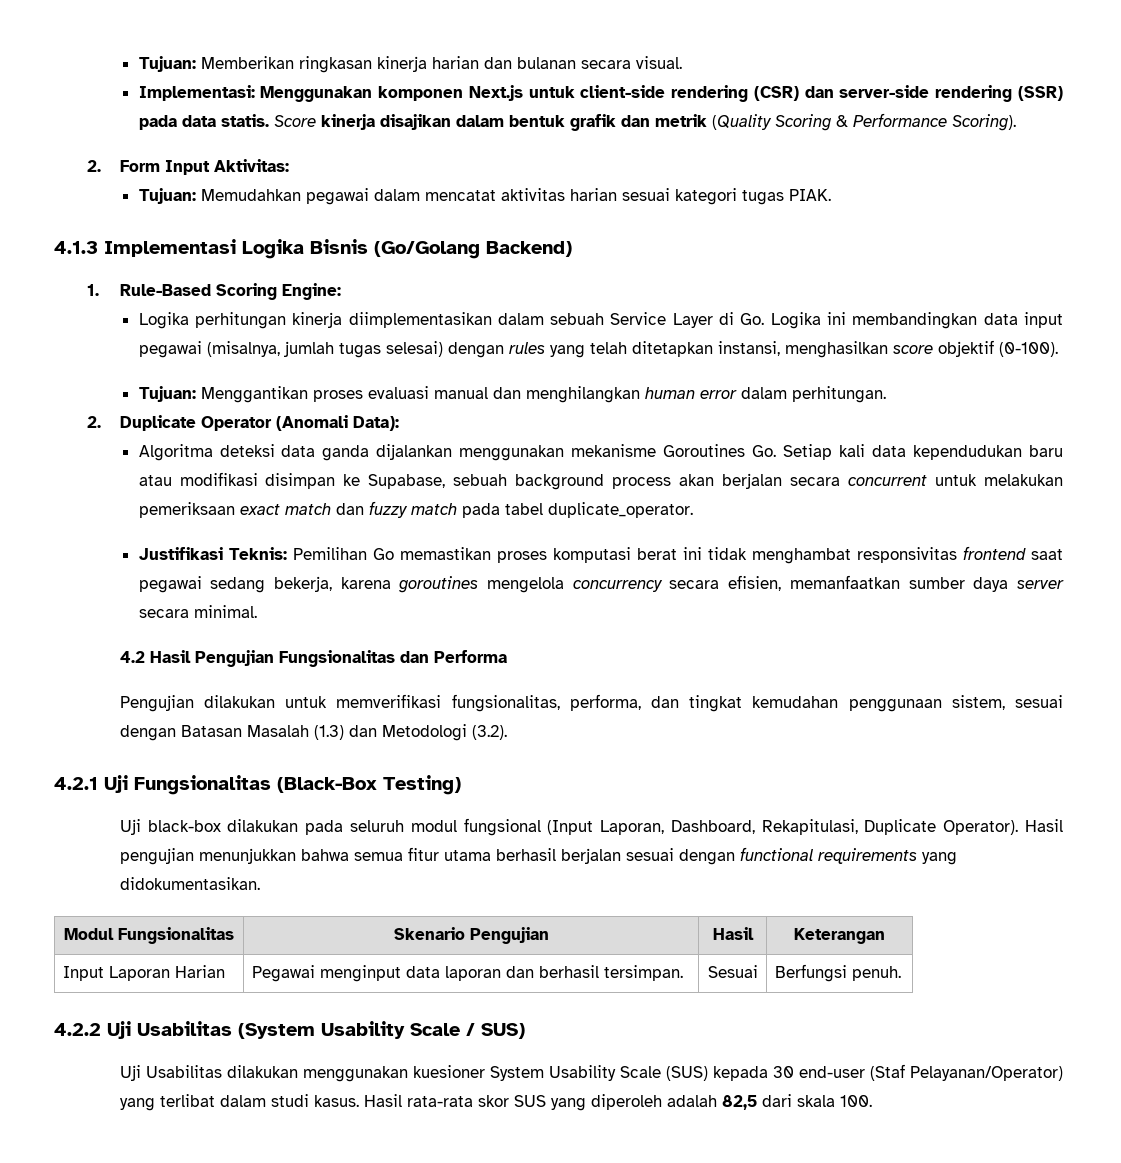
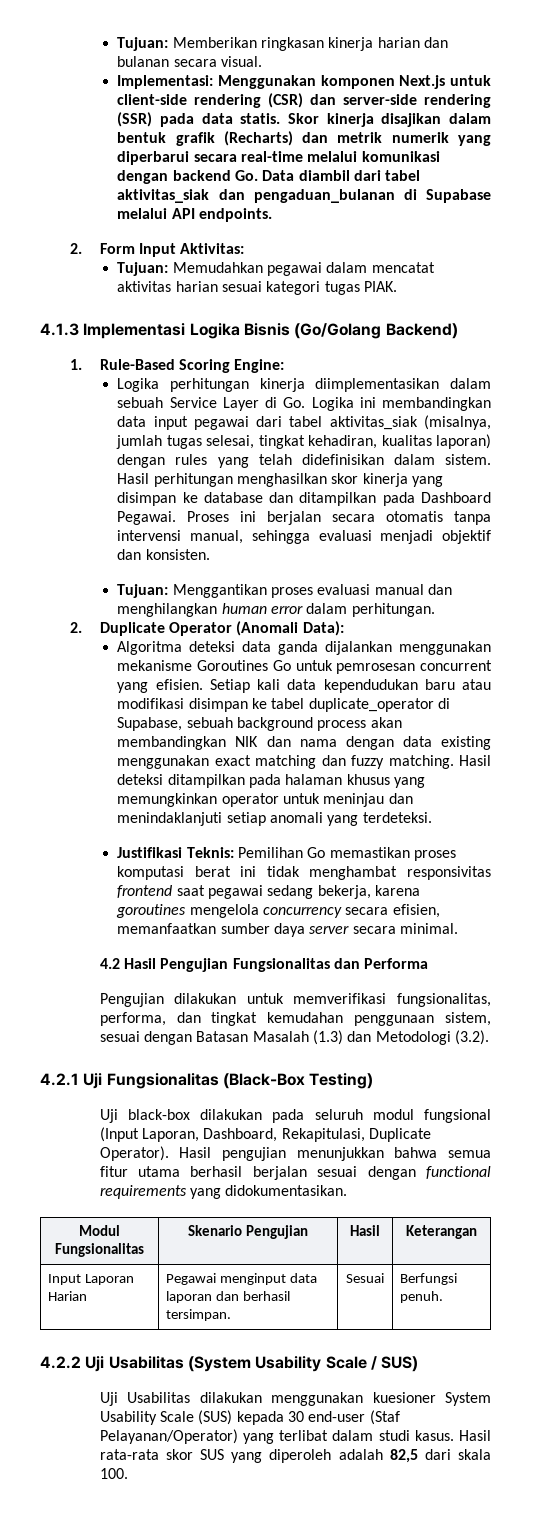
[273,115,316,127] Score -> [287,113,319,124] Skor
(616, 122) none -> [223,131,293,146] (Recharts)
[711,113,1016,131] (Quality Scoring & Performance Scoring). -> [391,132,491,146] [117,151,440,165] [117,170,421,184] [117,189,492,203] [117,208,272,222] numerik yang diperbarui secara real-time melalui komunikasi dengan backend Go. Data diambil dari tabel aktivitas_siak dan pengaduan_bulanan di Supabase melalui API endpoints.
[206,340,1058,358] (misalnya, jumlah tugas selesai) dengan rules yang telah ditetapkan instansi, menghasilkan score objektif (0-100). -> [256,415,491,430] [116,434,492,449] [117,454,492,468] [117,473,443,487] [117,492,491,506] [117,511,492,525] [117,530,491,544] [117,549,210,560] dari tabel aktivitas_siak (misalnya, jumlah tugas selesai, tingkat kehadiran, kualitas laporan) dengan rules yang telah didefinisikan dalam sistem. Hasil perhitungan menghasilkan skor kinerja yang disimpan ke database dan ditampilkan pada Dashboard Pegawai. Proses ini berjalan secara otomatis tanpa intervensi manual, sehingga evaluasi menjadi objektif dan konsisten.
[752,445,777,457] Go. -> [272,660,492,674] [117,679,203,693] Go untuk pemrosesan concurrent yang efisien.
(361, 480) none -> [271,698,450,712] tabel duplicate_operator di
[722,473,1063,489] [138,501,693,518] berjalan secara concurrent untuk melakukan pemeriksaan exact match dan fuzzy match pada tabel duplicate_operator. -> [117,736,492,750] [117,755,491,769] [117,774,425,788] [117,793,413,807] [117,812,432,826] membandingkan NIK dan nama dengan data existing menggunakan exact matching dan fuzzy matching. Hasil deteksi ditampilkan pada halaman khusus yang memungkinkan operator untuk meninjau dan menindaklanjuti setiap anomali yang terdeteksi.

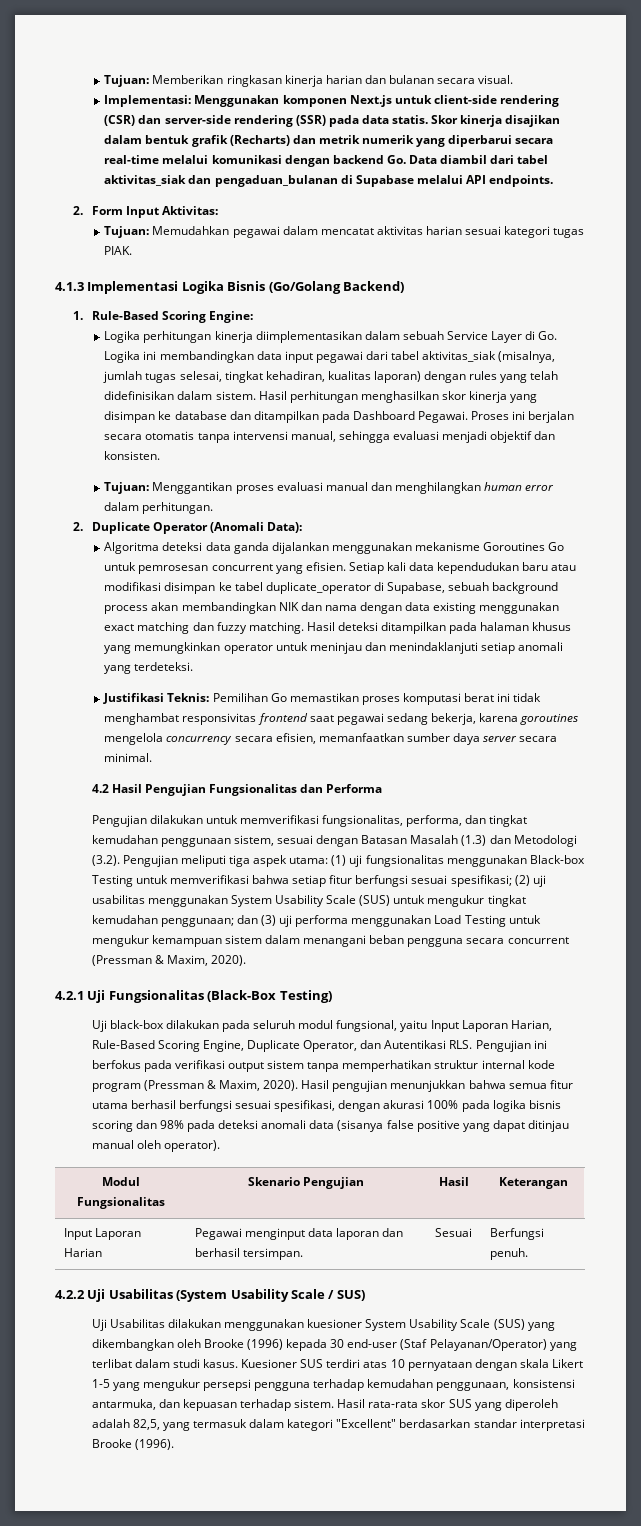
(489, 1037) none -> [122,855,585,867] [91,875,546,887] [91,895,526,907] [91,915,541,927] [91,935,569,947] [91,955,246,966] Pengujian meliputi tiga aspek utama: (1) uji fungsionalitas menggunakan Black-box Testing untuk memverifikasi bahwa setiap fitur berfungsi sesuai spesifikasi; (2) uji usabilitas menggunakan System Usability Scale (SUS) untuk mengukur tingkat kemudahan penggunaan; dan (3) uji performa menggunakan Load Testing untuk mengukur kemampuan sistem dalam menangani beban pengguna secara concurrent (Pressman & Maxim, 2020).
[424,1109,491,1123] [99,1127,432,1142] [99,1146,169,1161] fungsional (Input Laporan, Dashboard, Rekapitulasi, Duplicate Operator). -> [336,1020,552,1032] [91,1040,547,1052] [91,1060,555,1072] [91,1080,299,1092] fungsional, yaitu Input Laporan Harian, Rule-Based Scoring Engine, Duplicate Operator, dan Autentikasi RLS. Pengujian ini berfokus pada verifikasi output sistem tanpa memperhatikan struktur internal kode program (Pressman & Maxim, 2020).
[252,1166,492,1180] [99,1185,348,1199] berjalan sesuai dengan functional requirements yang didokumentasikan. -> [178,1100,561,1112] [91,1120,569,1132] [91,1140,220,1152] berfungsi sesuai spesifikasi, dengan akurasi 100% pada logika bisnis scoring dan 98% pada deteksi anomali data (sisanya false positive yang dapat ditinjau manual oleh operator).
(233, 1417) none -> [527,1322,555,1331] [91,1339,283,1351] yang dikembangkan oleh Brooke (1996)
(454, 1435) none -> [241,1359,583,1371] [91,1379,575,1391] [91,1399,335,1411] Kuesioner SUS terdiri atas 10 pernyataan dengan skala Likert 1-5 yang mengukur persepsi pengguna terhadap kemudahan penggunaan, konsistensi antarmuka, dan kepuasan terhadap sistem.
[389,1449,491,1463] [99,1468,128,1479] 82,5 dari skala 100. -> [132,1419,585,1431] [91,1439,174,1450] 82,5, yang termasuk dalam kategori "Excellent" berdasarkan standar interpretasi Brooke (1996).

